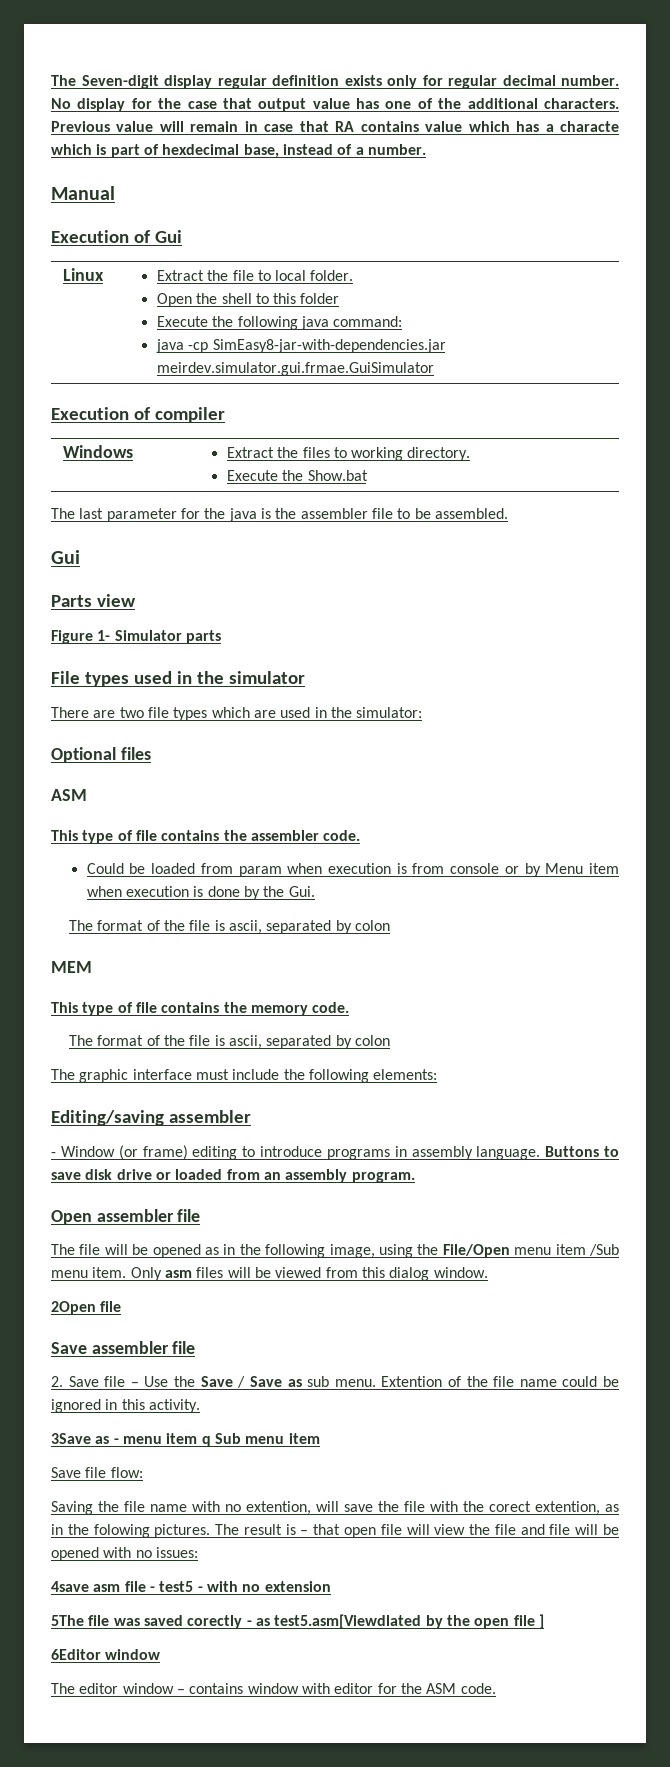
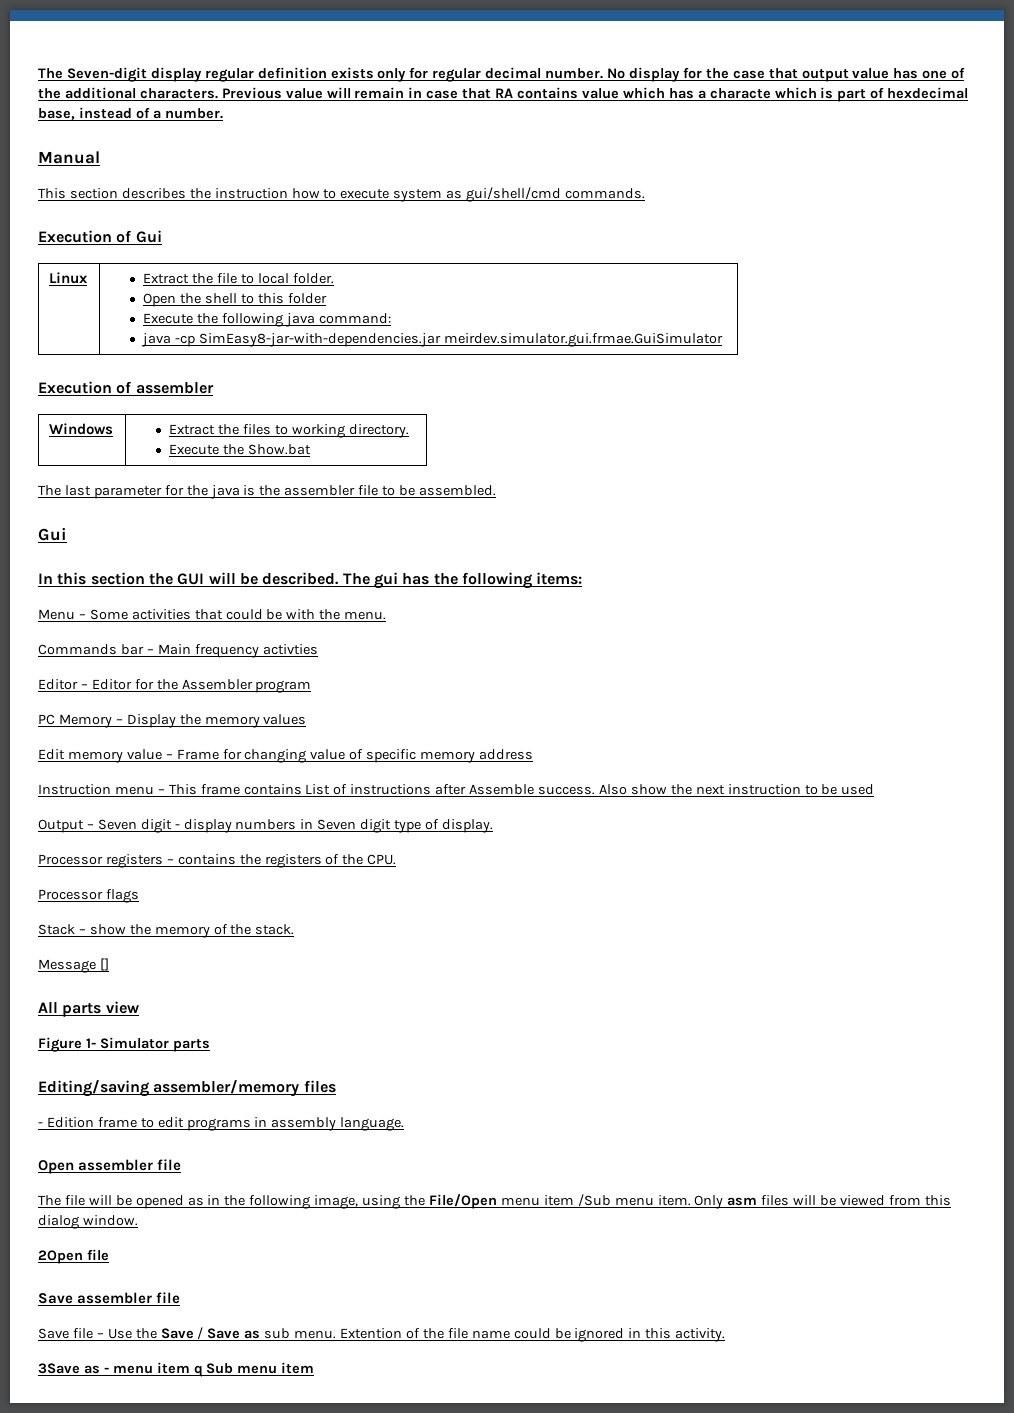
(115, 193) none -> [38,187,646,202] // This section describes the instruction how to execute system as gui/shell/cmd commands.
[154,407,225,423] compiler -> [135,382,214,394] assembler
[51,595,92,607] Parts -> [38,572,583,589] [38,609,387,620] [38,644,318,658] [38,679,312,693] [38,714,307,728] [38,749,534,763] [38,784,875,795] [38,819,493,833] [38,854,397,868] [38,889,139,903] [38,924,295,938] [38,958,109,973] [38,1002,102,1017] In this section the GUI will be described. The gui has the following items: // Menu – Some activities that could be with the menu. // Commands bar – Main frequency activties // Editor – Editor for the Assembler program // PC Memory – Display the memory values // Edit memory value – Frame for changing value of specific memory address // Instruction menu – This frame contains List of instructions after Assemble success. Also show the next instruction to be used // Output – Seven digit - display numbers in Seven digit type of display. // Processor registers – contains the registers of the CPU. // Processor flags // Stack – show the memory of the stack. // Message [] // All parts
[51,671,305,687] [51,707,423,721] [51,747,151,763] [51,789,87,801] [51,830,361,844] [86,863,620,877] [86,886,315,900] [69,920,391,934] [51,961,92,973] [51,1002,350,1016] [69,1035,391,1049] [51,1069,438,1083] [51,1110,251,1126] [51,1145,619,1160] [51,1169,415,1183] File types used in the simulator // There are two file types which are used in the simulator: // Optional files // ASM // This type of file contains the assembler code. // Could be loaded from param when execution is from console or by Menu item when execution is done by the Gui. // The format of the file is ascii, separated by colon // MEM // This type of file contains the memory code. // The format of the file is ascii, separated by colon // The graphic interface must include the following elements: // Editing/saving assembler // - Window (or frame) editing to introduce programs in assembly language. Buttons to save disk drive or loaded from an assembly program. -> [38,1080,336,1097] [38,1117,405,1131] Editing/saving assembler/memory files // - Edition frame to edit programs in assembly language.
[51,1376,63,1387] 2. -> (181, 1298) none
[51,1467,143,1478] [51,1501,619,1515] [51,1524,619,1538] [51,1547,198,1561] [51,1581,331,1592] [51,1614,544,1629] [51,1649,161,1660] [51,1683,496,1694] // Save file flow: // Saving the file name with no extention, will save the file with the corect extention, as in the folowing pictures. The result is – that open file will view the file and file will be opened with no issues: // 4save asm file - test5 - with no extension // 5The file was saved corectly - as test5.asm[Viewdlated by the open file ] // 6Editor window // The editor window – contains window with editor for the ASM code. -> (315, 1368) none

